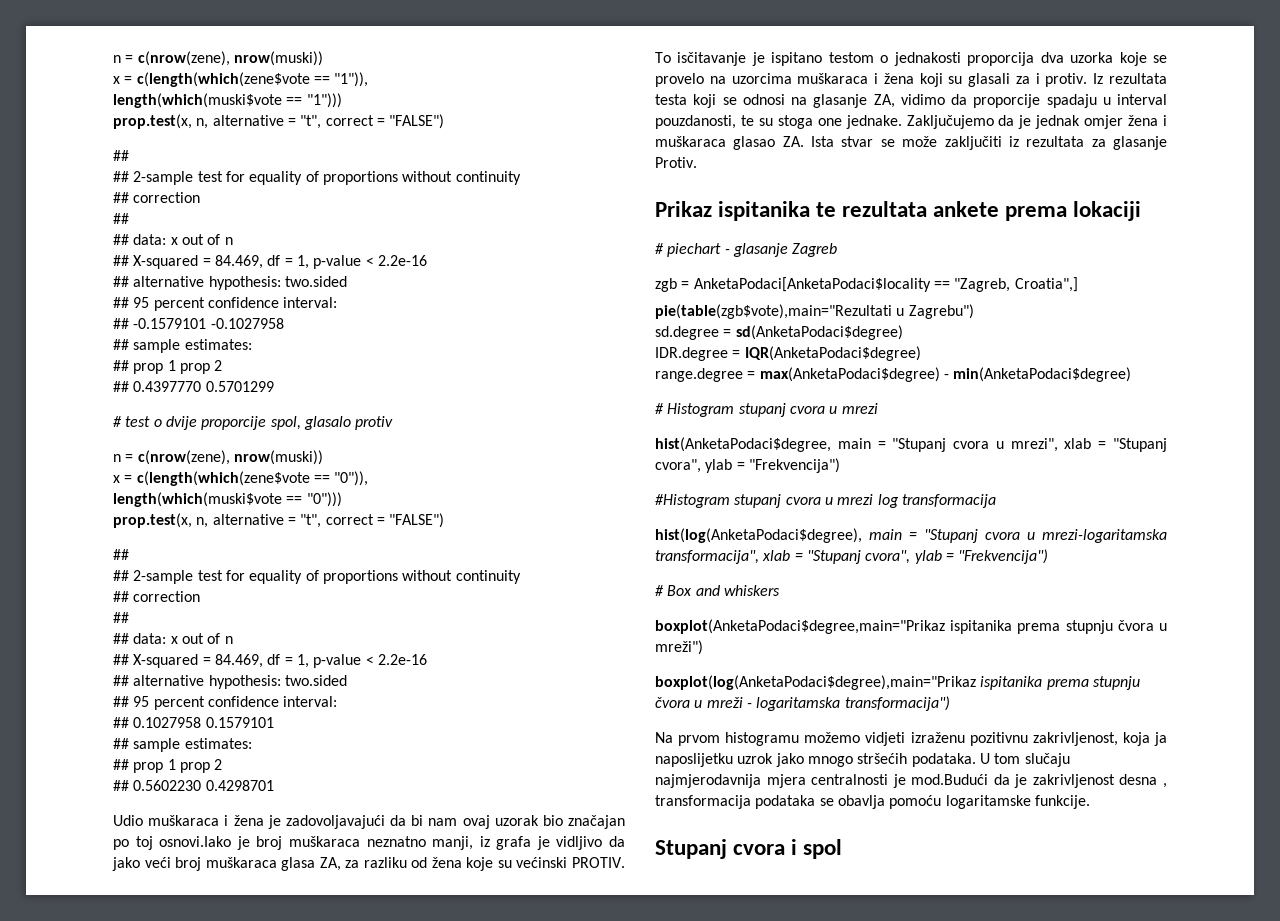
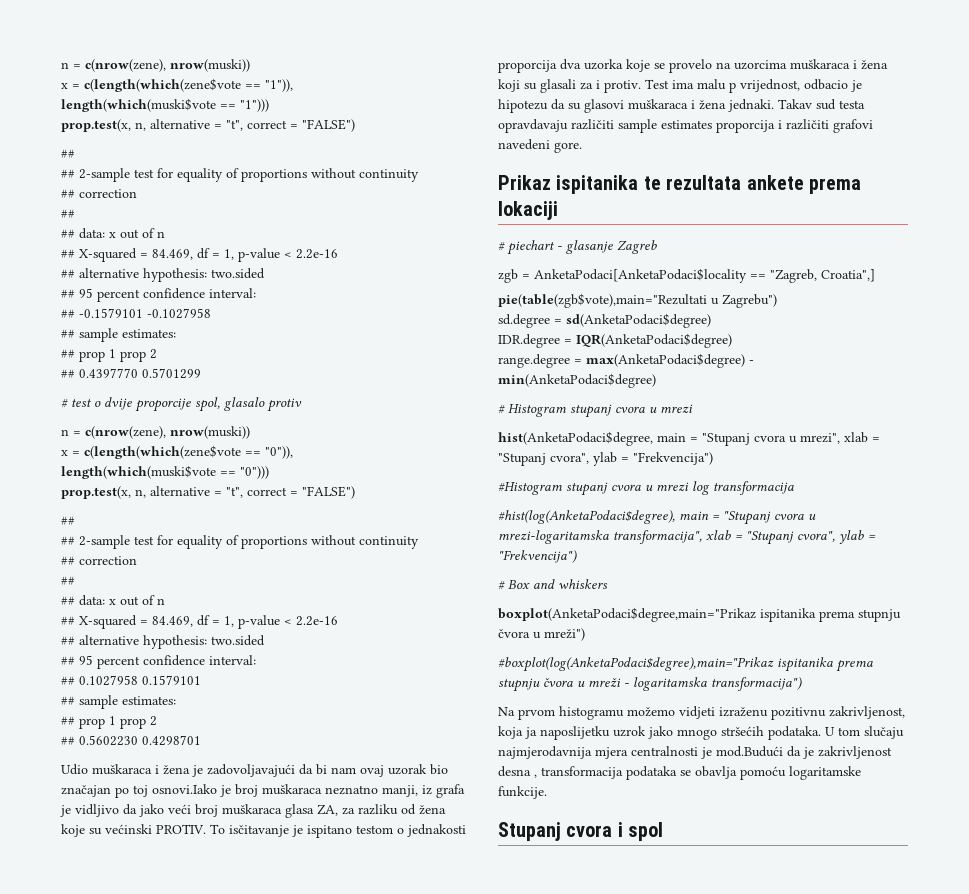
[1093,73,1167,84] [655,94,1167,108] [655,115,1167,129] [655,136,1167,150] [655,157,697,168] Iz rezultata testa koji se odnosi na glasanje ZA, vidimo da proporcije spadaju u interval pouzdanosti, te su stoga one jednake. Zaključujemo da je jednak omjer žena i muškaraca glasao ZA. Ista stvar se može zaključiti iz rezultata za glasanje Protiv. -> [645,79,862,93] [498,99,865,113] [498,119,873,133] [498,139,582,153] Test ima malu p vrijednost, odbacio je hipotezu da su glasovi muškaraca i žena jednaki. Takav sud testa opravdavaju različiti sample estimates proporcija i različiti grafovi navedeni gore.
[655,528,862,543] hist(log(AnketaPodaci$degree), -> [498,510,675,524] #hist(log(AnketaPodaci$degree),
[655,675,976,690] boxplot(log(AnketaPodaci$degree),main="Prikaz -> [498,657,774,672] #boxplot(log(AnketaPodaci$degree),main="Prikaz

